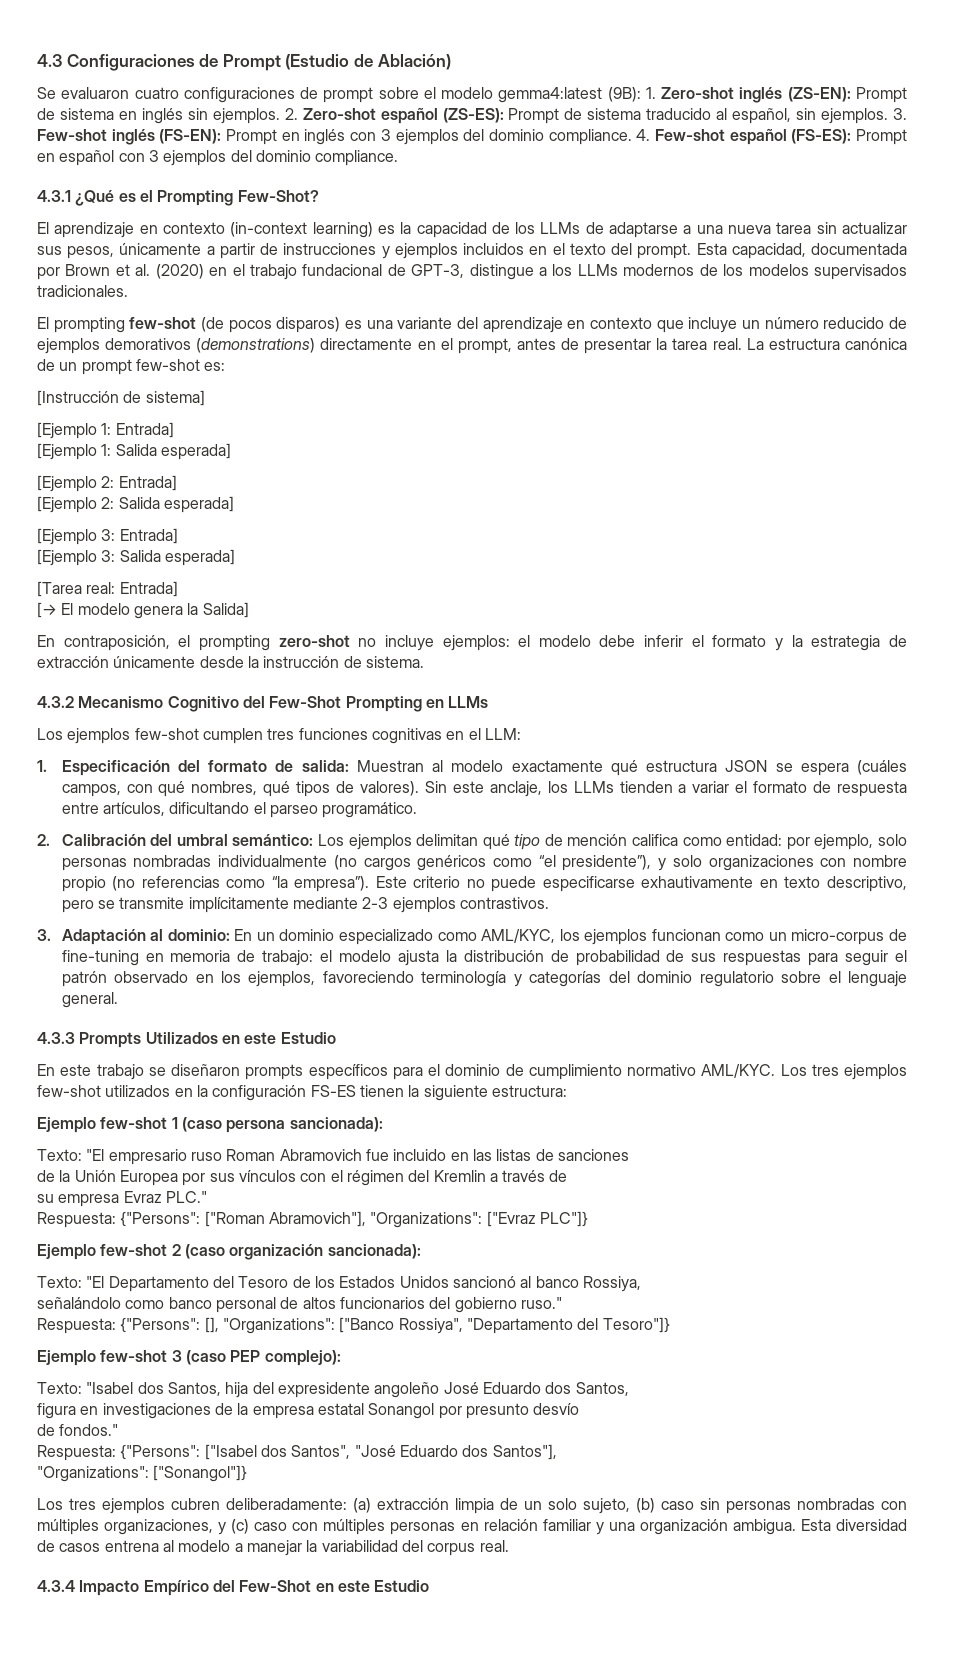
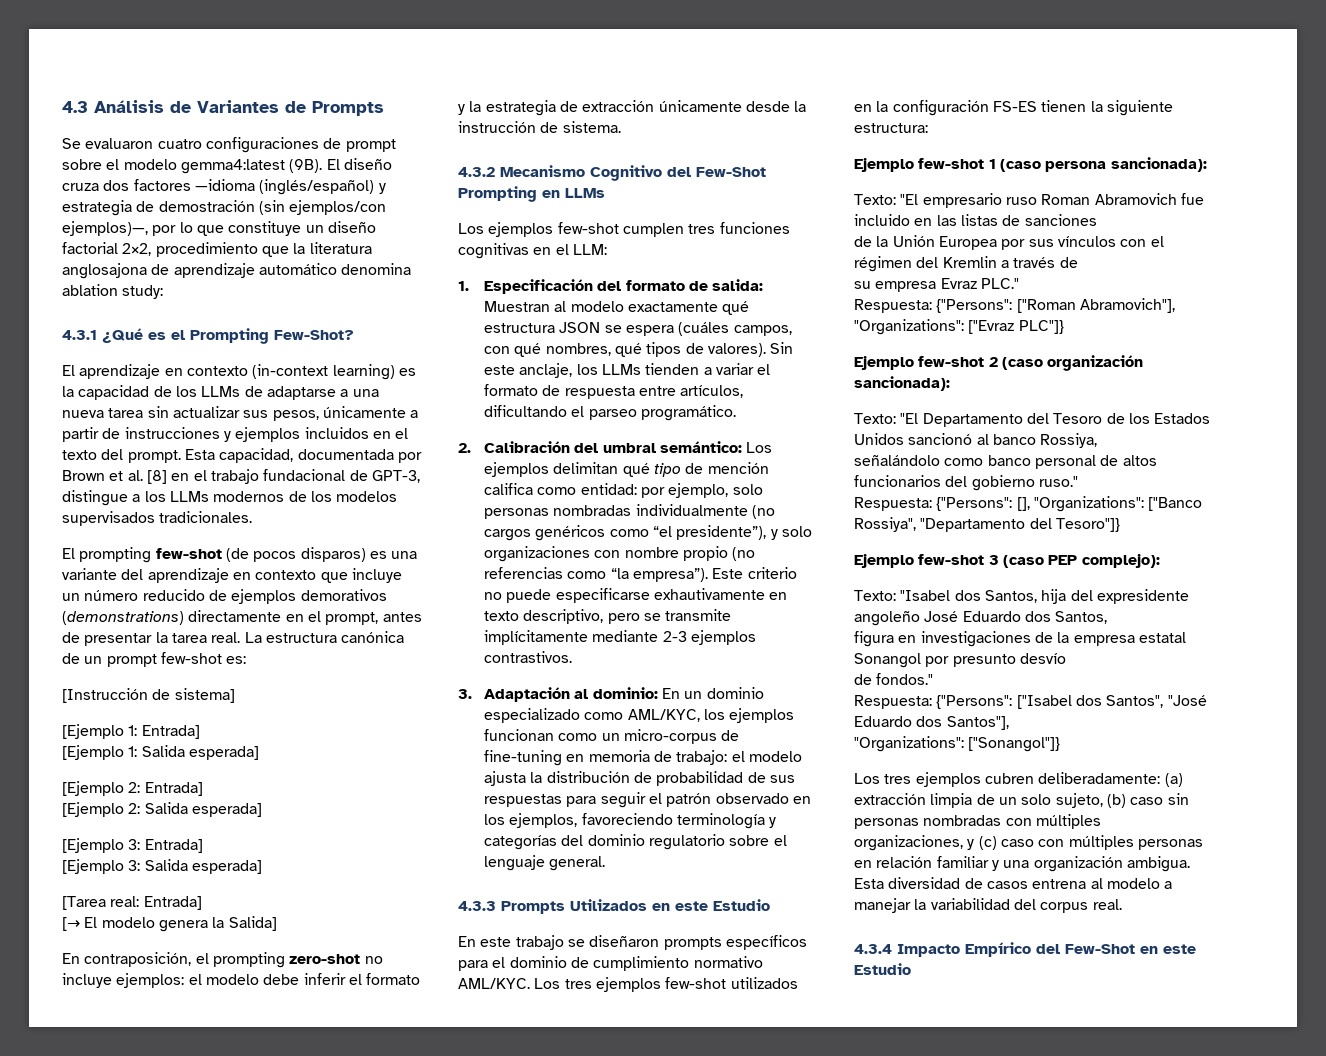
[66,54,451,71] Configuraciones de Prompt (Estudio de Ablación) -> [94,100,384,116] Análisis de Variantes de Prompts
[607,87,907,103] [37,107,908,124] [37,128,907,145] [37,150,399,166] (9B): 1. Zero-shot inglés (ZS-EN): Prompt de sistema en inglés sin ejemplos. 2. Zero-shot español (ZS-ES): Prompt de sistema traducido al español, sin ejemplos. 3. Few-shot inglés (FS-EN): Prompt en inglés con 3 ejemplos del dominio compliance. 4. Few-shot español (FS-ES): Prompt en español con 3 ejemplos del dominio compliance. -> [289,158,392,173] [62,179,386,195] [62,200,387,216] [62,221,376,236] [62,242,372,257] [62,263,412,279] [62,284,164,299] (9B). El diseño cruza dos factores —idioma (inglés/español) y estrategia de demostración (sin ejemplos/con ejemplos)—, por lo que constituye un diseño factorial 2×2, procedimiento que la literatura anglosajona de aprendizaje automático denomina ablation study:
[155,264,204,279] (2020) -> [146,470,167,484] [8]

